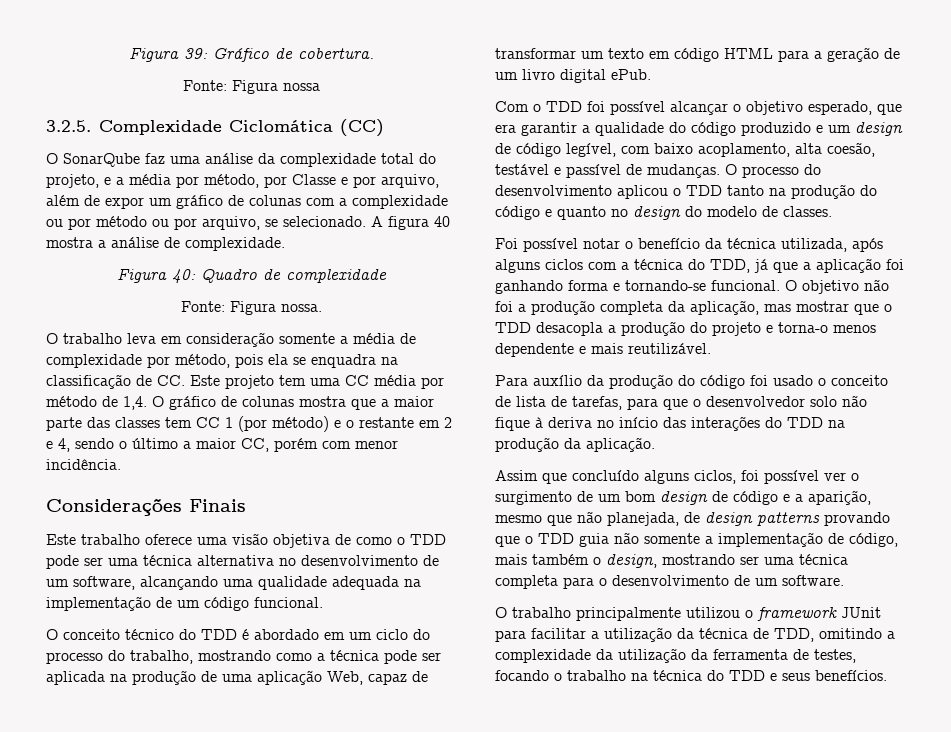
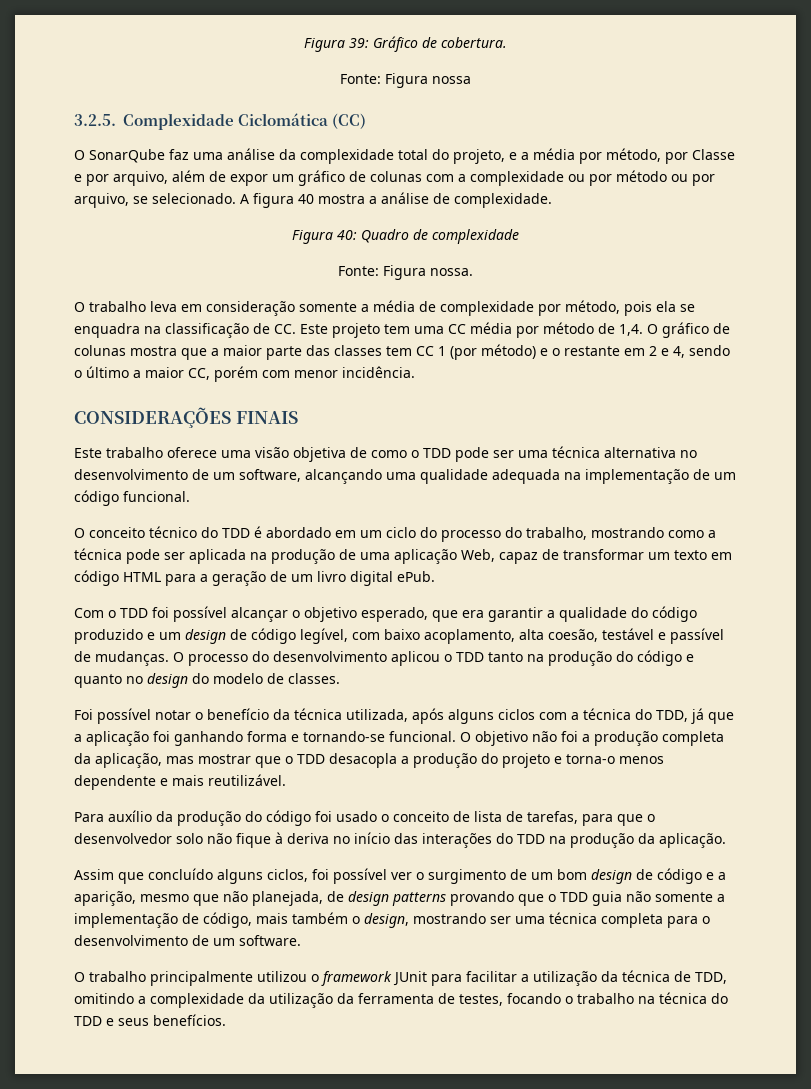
[46,498,246,516] Considerações Finais -> [74,407,298,428] CONSIDERAÇÕES FINAIS

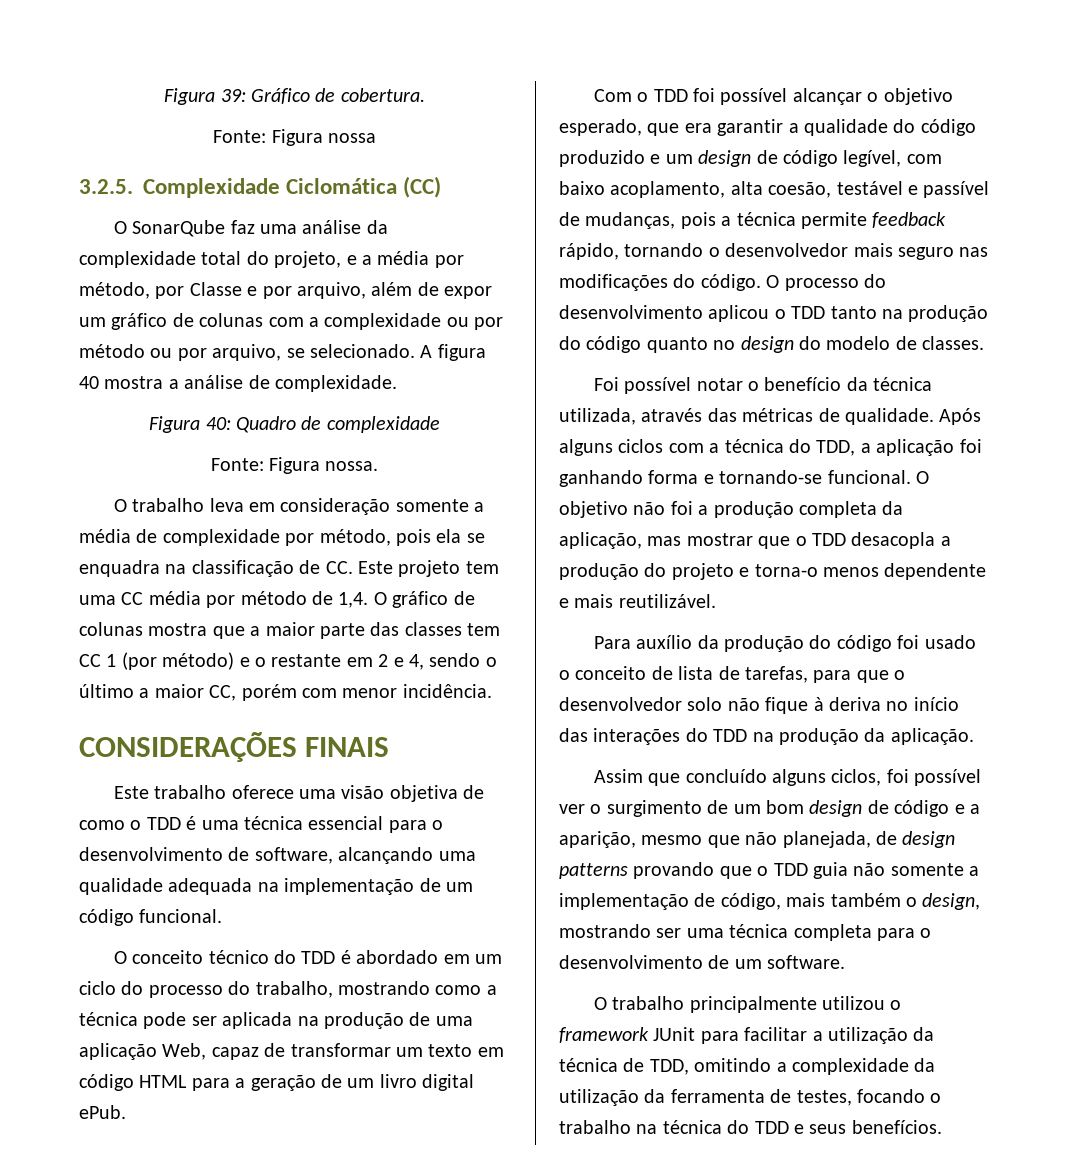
[455,446,697,462] [74,469,235,480] pode ser uma técnica alternativa no desenvolvimento de um -> [186,816,444,833] [79,847,250,861] é uma técnica essencial para o desenvolvimento de
[95,651,169,666] mudanças. -> [585,212,947,229] [559,243,989,260] [559,274,761,291] mudanças, pois a técnica permite feedback rápido, tornando o desenvolvedor mais seguro nas modificações do código.
[686,654,694,662] e -> (642, 344) none
[412,708,444,724] após -> [641,408,982,425] através das métricas de qualidade. Após
[691,708,734,724] já que -> (856, 448) none

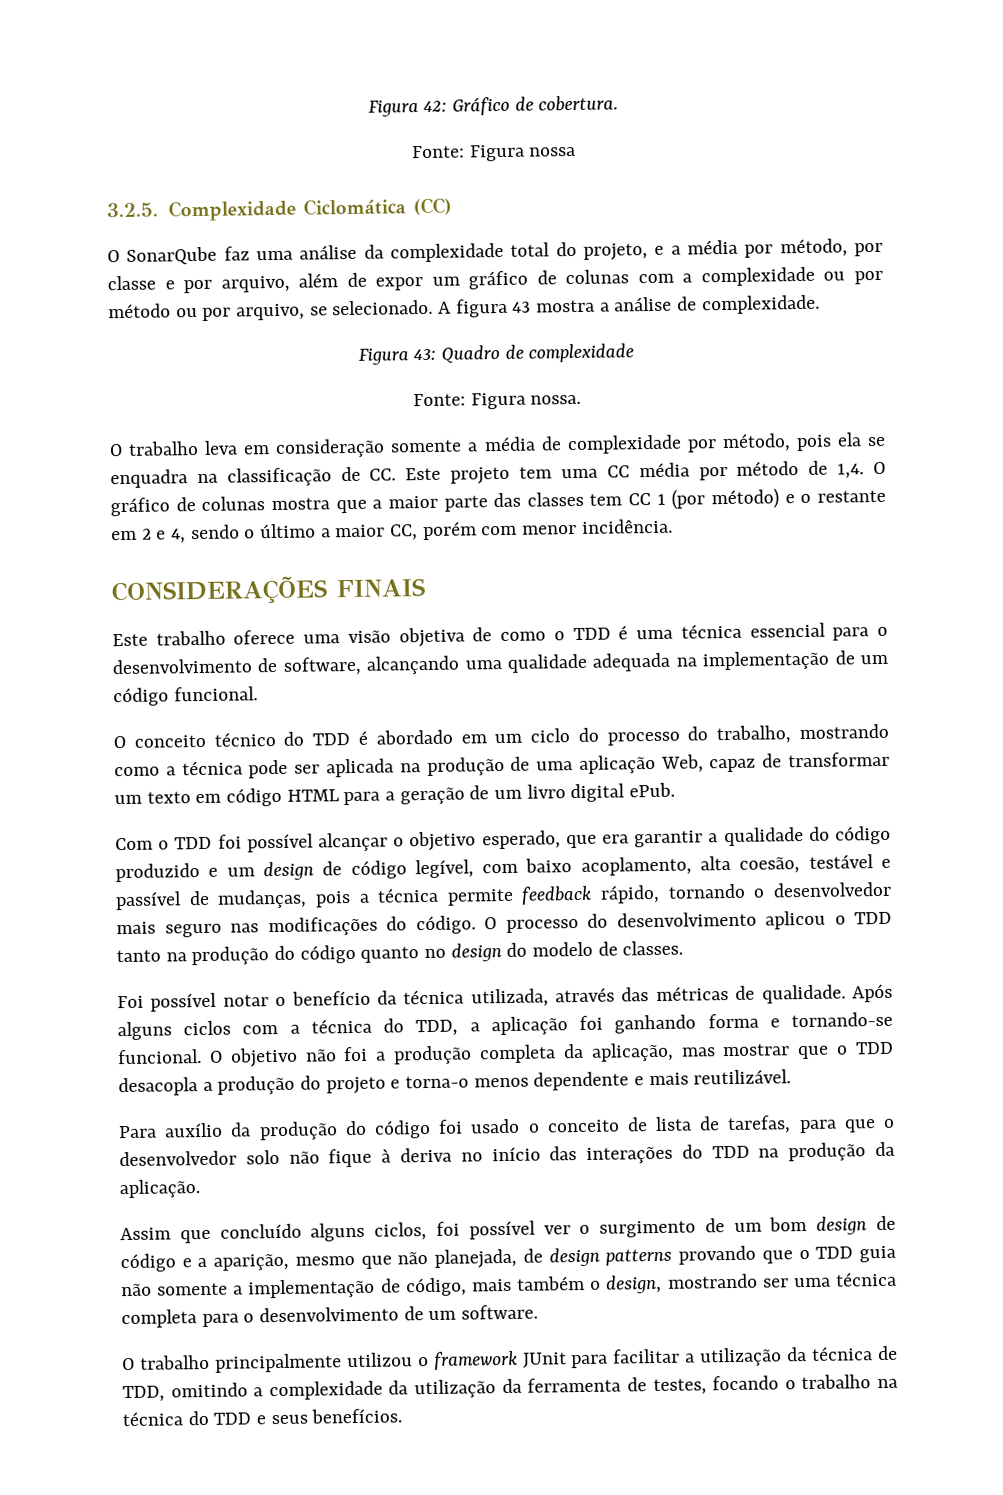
[164,88,246,105] Figura 39: -> [367,100,448,117] Figura 42:
[189,282,242,296] Classe -> [107,275,156,291] classe
[79,376,99,389] 40 -> [512,301,532,313] 43
[205,417,231,430] 40: -> [413,348,437,361] 43:

